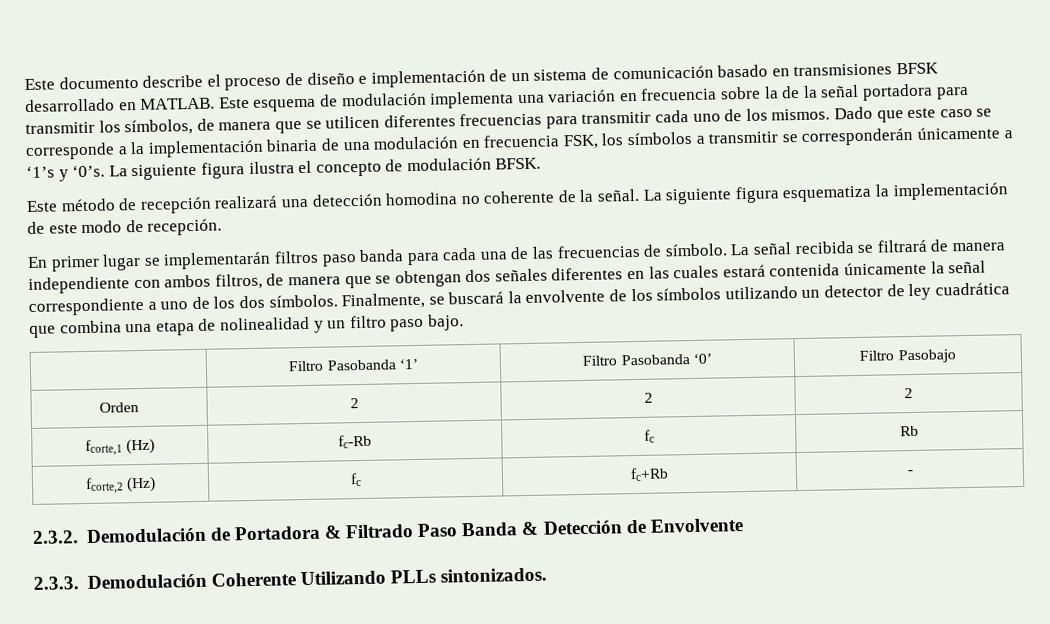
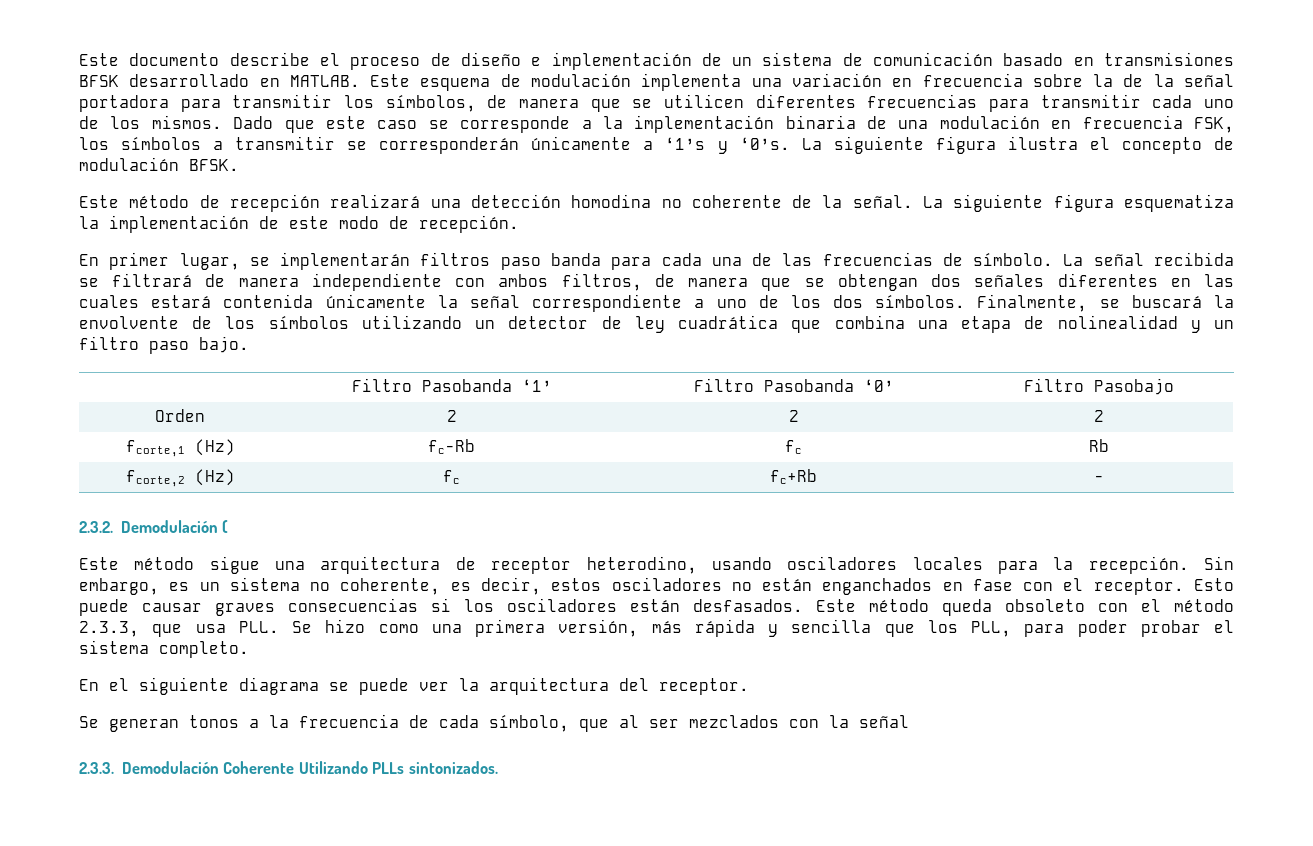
[102,253,142,271] lugar -> [179,253,240,270] lugar,
[209,518,744,541] de Portadora & Filtrado Paso Banda & Detección de Envolvente -> [222,520,229,533] [79,556,1235,574] [79,577,1235,595] [79,598,1234,616] [79,619,1234,637] [79,640,249,658] [79,677,749,695] [79,714,909,732] ( // Este método sigue una arquitectura de receptor heterodino, usando osciladores locales para la recepción. Sin embargo, es un sistema no coherente, es decir, estos osciladores no están enganchados en fase con el receptor. Esto puede causar graves consecuencias si los osciladores están desfasados. Este método queda obsoleto con el método 2.3.3, que usa PLL. Se hizo como una primera versión, más rápida y sencilla que los PLL, para poder probar el sistema completo. // En el siguiente diagrama se puede ver la arquitectura del receptor. // Se generan tonos a la frecuencia de cada símbolo, que al ser mezclados con la señal

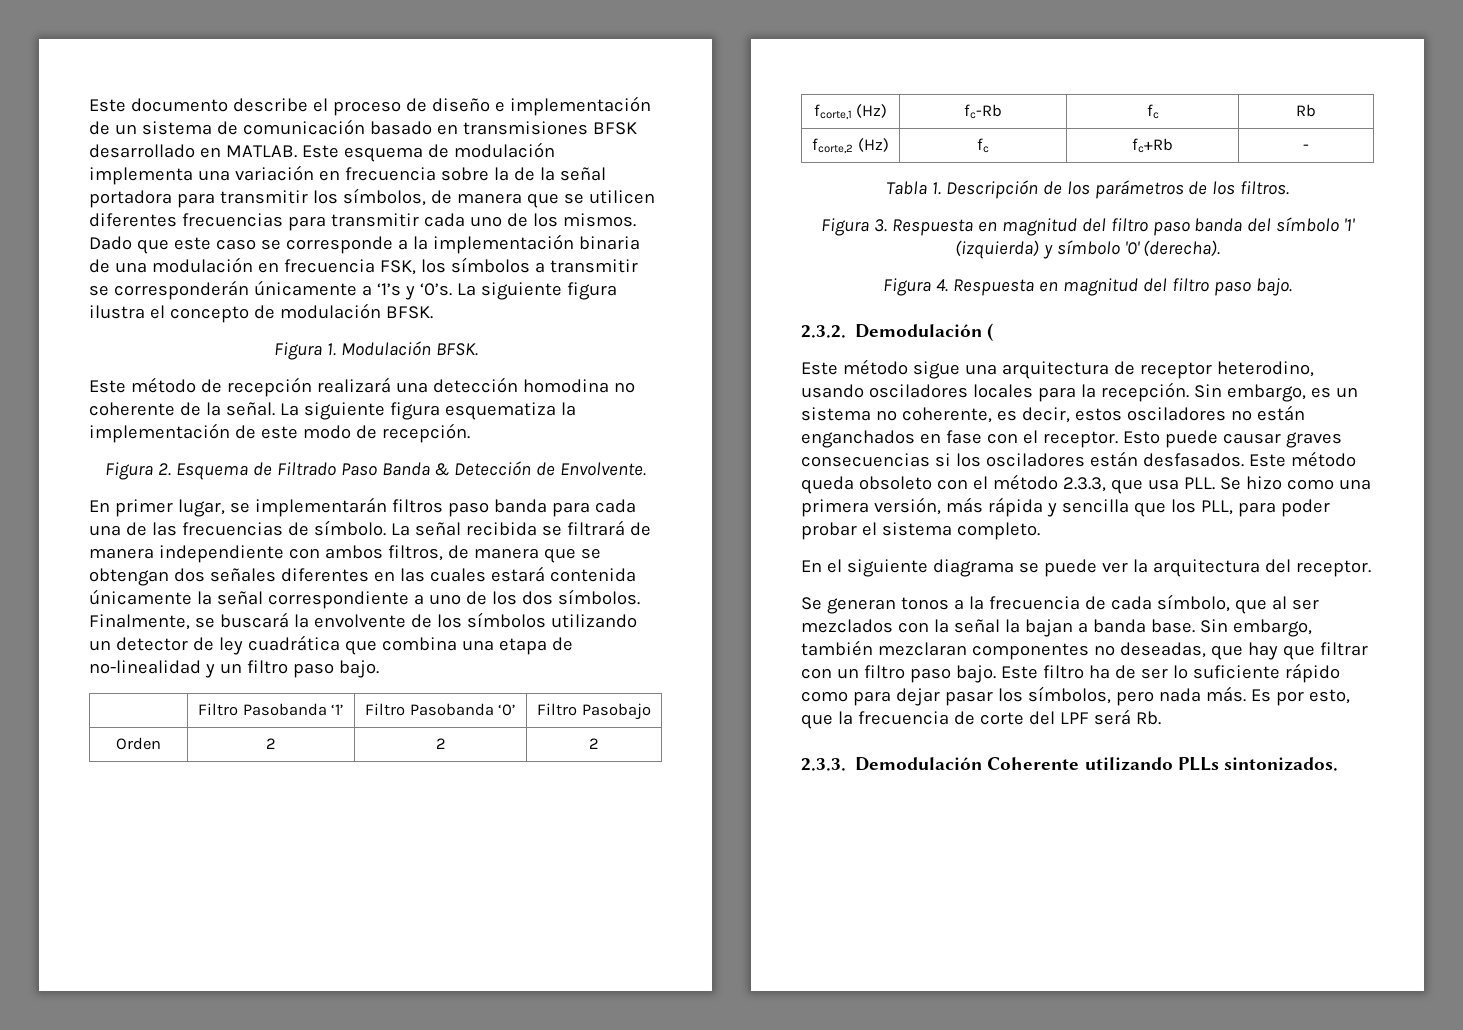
(239, 165) none -> [273,341,478,360] // Figura 1. Modulación BFSK.
(519, 224) none -> [104,461,647,480] // Figura 2. Esquema de Filtrado Paso Banda & Detección de Envolvente.
[1057,315,1178,329] nolinealidad -> [89,660,201,674] no-linealidad
(1104, 478) none -> [885,180,1290,199] [820,217,1356,236] [954,240,1221,259] [883,278,1292,296] // Tabla 1. Descripción de los parámetros de los filtros. // Figura 3. Respuesta en magnitud del filtro paso banda del símbolo '1' (izquierda) y símbolo '0' (derecha). // Figura 4. Respuesta en magnitud del filtro paso bajo.
(909, 721) none -> [1004,619,1312,637] [801,640,1368,660] [801,663,1340,683] [801,686,1350,706] [801,709,1161,729] la bajan a banda base. Sin embargo, también mezclaran componentes no deseadas, que hay que filtrar con un filtro paso bajo. Este filtro ha de ser lo suficiente rápido como para dejar pasar los símbolos, pero nada más. Es por esto, que la frecuencia de corte del LPF será Rb.
[298,761,368,774] Utilizando -> [1084,757,1173,771] utilizando

